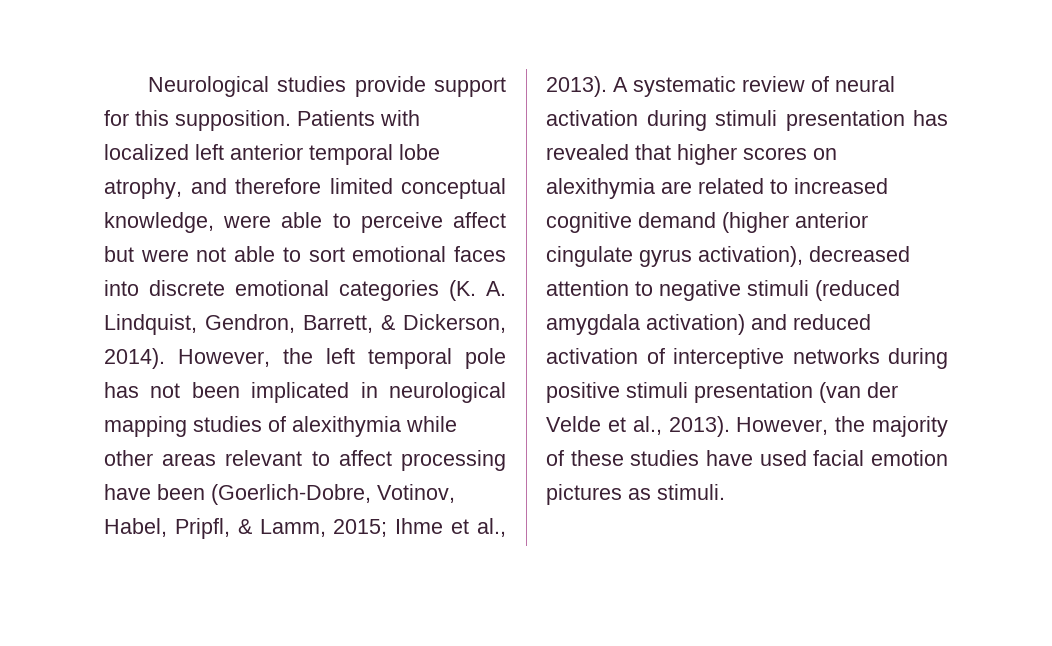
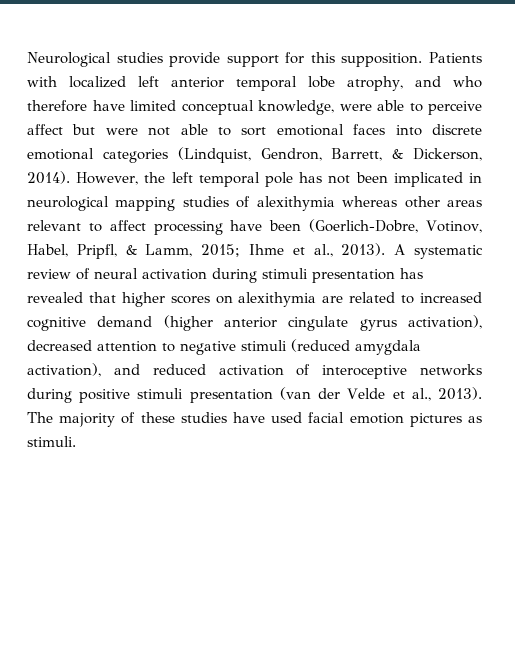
[235,178,321,194] therefore -> [453,76,482,88] [27,100,125,112] who therefore have
[449,280,506,301] [104,314,197,335] (K. A. Lindquist, -> [177,147,251,163] (Lindquist,
[406,416,457,432] while -> [342,196,398,207] whereas
[646,314,745,335] activation) -> [27,363,101,377] activation),
[673,348,784,369] interceptive -> [322,365,408,379] interoceptive
[736,416,866,435] However, the -> [27,412,53,423] The

